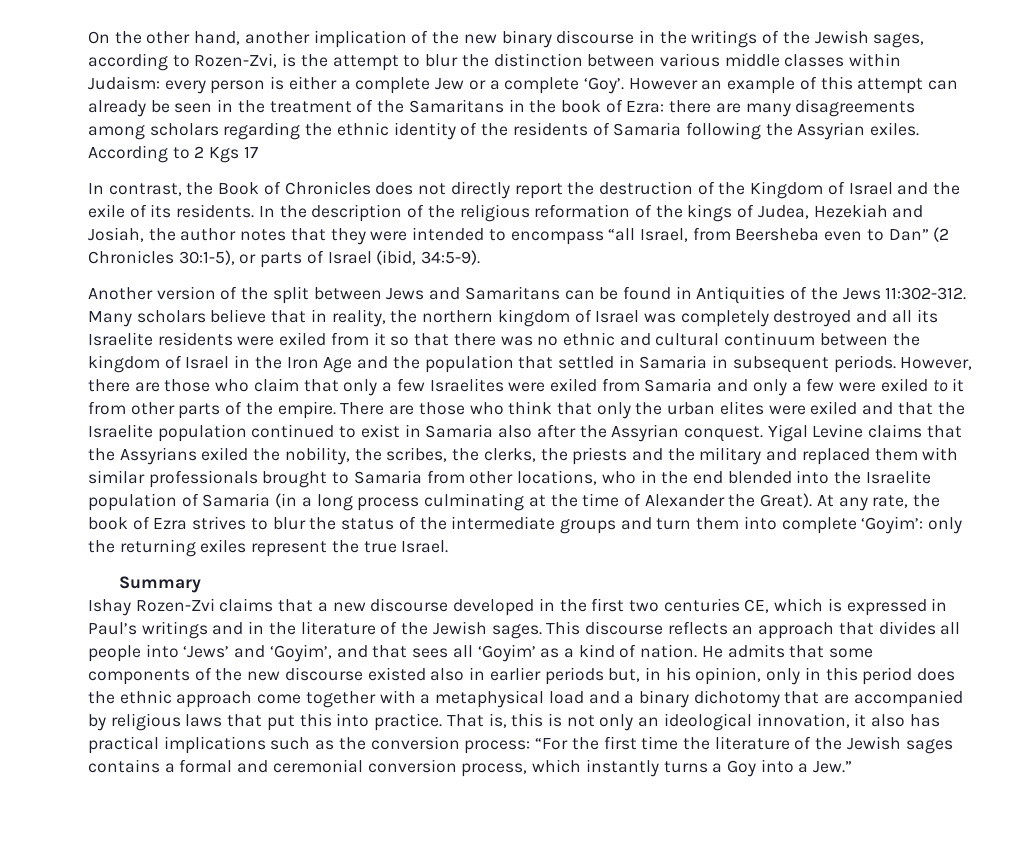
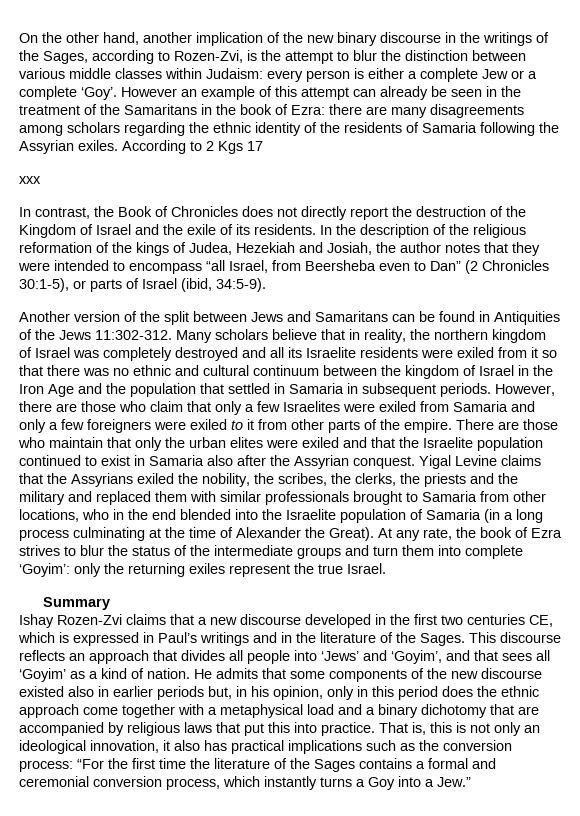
[814,30,925,48] Jewish sages, -> [43,51,88,64] Sages,
(258, 152) none -> [19,176,41,184] // xxx
(835, 385) none -> [87,419,151,433] foreigners
[508,401,553,415] think -> [49,437,103,448] maintain
[432,621,542,639] Jewish sages. -> [420,633,465,646] Sages.
[846,736,953,754] Jewish sages -> [314,759,355,772] Sages

